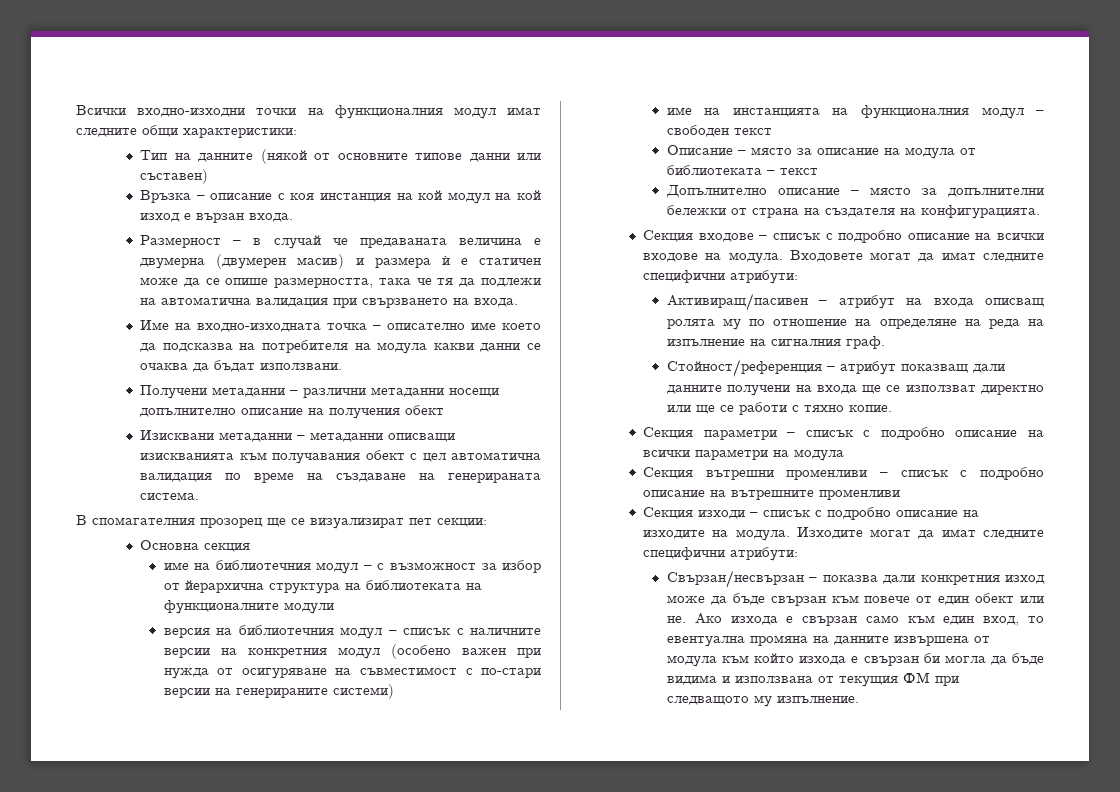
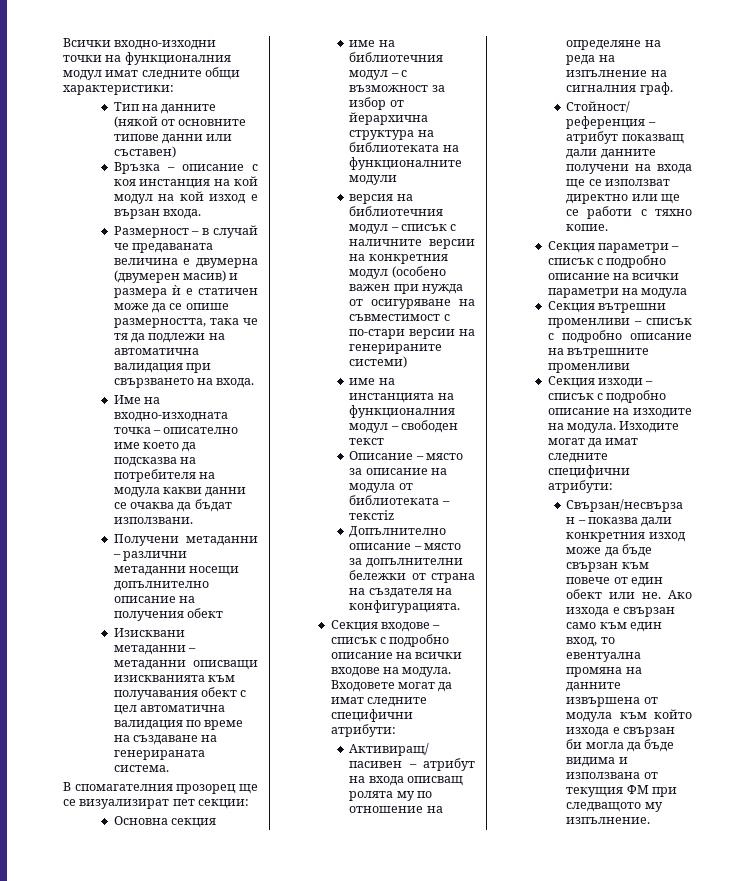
[779,168,818,175] текст -> [349,510,395,520] текстiz

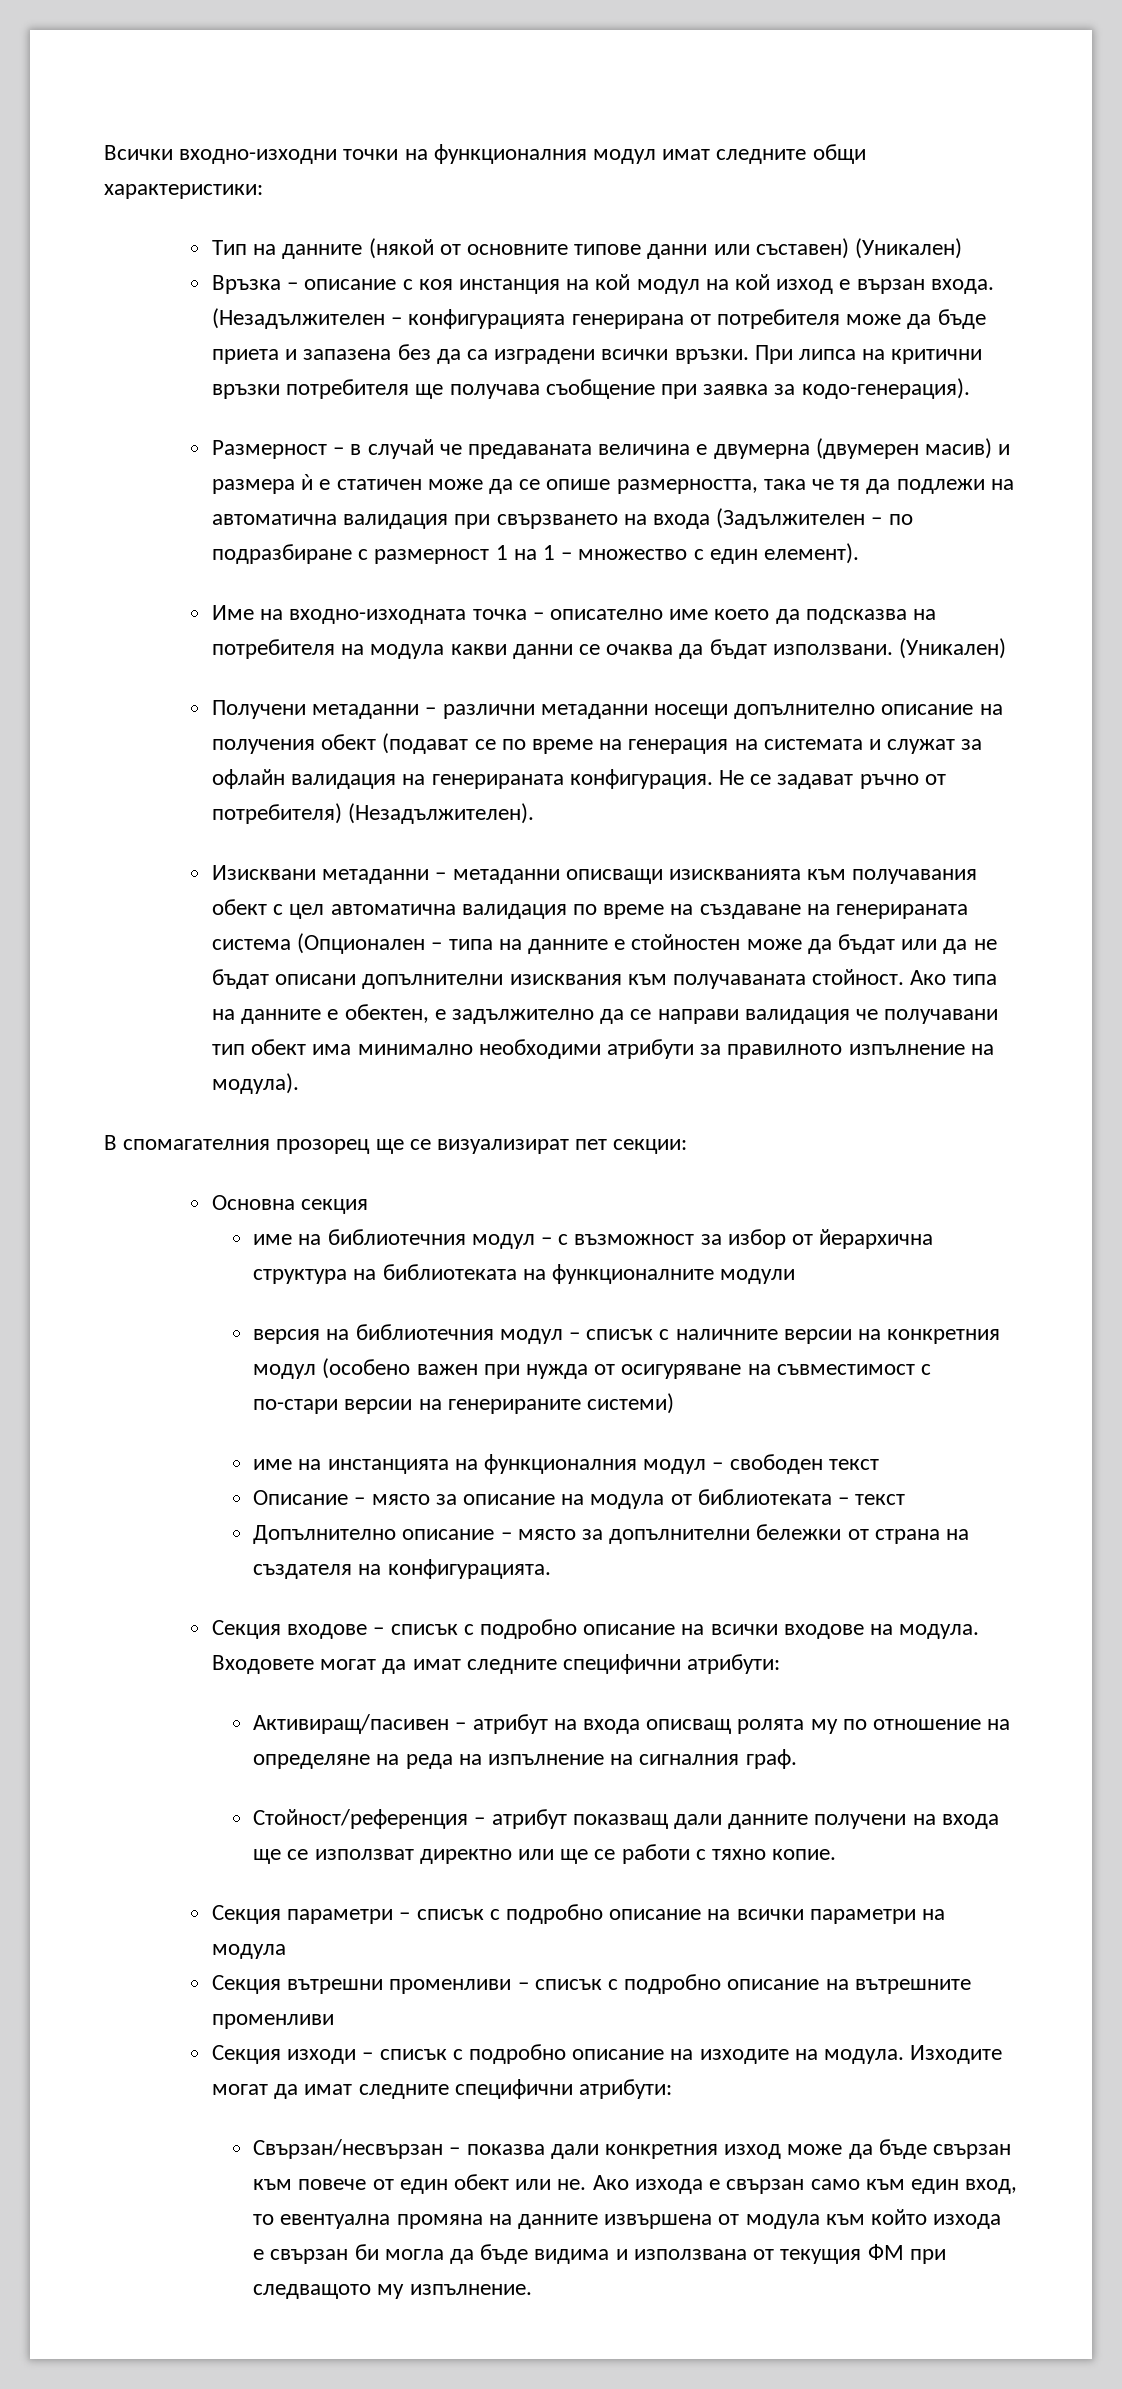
(176, 152) none -> [855,238,963,259] (Уникален)
(202, 214) none -> [211,308,986,329] [211,344,983,364] [211,378,970,399] (Незадължителен – конфигурацията генерирана от потребителя може да бъде приета и запазена без да са изградени всички връзки. При липса на критични връзки потребителя ще получава съобщение при заявка за кодо-генерация).
[216,378,255,388] входа. -> [652,508,913,529] [211,543,860,564] входа (Задължителен – по подразбиране с размерност 1 на 1 – множество с един елемент).
(193, 520) none -> [899,638,1007,659] (Уникален)
(224, 613) none -> [382,733,983,754] [211,769,946,789] [211,803,535,824] (подават се по време на генерация на системата и служат за офлайн валидация на генерираната конфигурация. Не се задават ръчно от потребителя) (Незадължителен).
[113,765,169,772] система. -> [211,933,997,954] [211,969,997,989] [211,1004,999,1024] [211,1039,994,1059] [211,1073,299,1094] система (Опционален – типа на данните е стойностен може да бъдат или да не бъдат описани допълнителни изисквания към получаваната стойност. Ако типа на данните е обектен, е задължително да се направи валидация че получавани тип обект има минимално необходими атрибути за правилното изпълнение на модула).
[349,510,395,520] текстiz -> [855,1494,906,1505] текст

